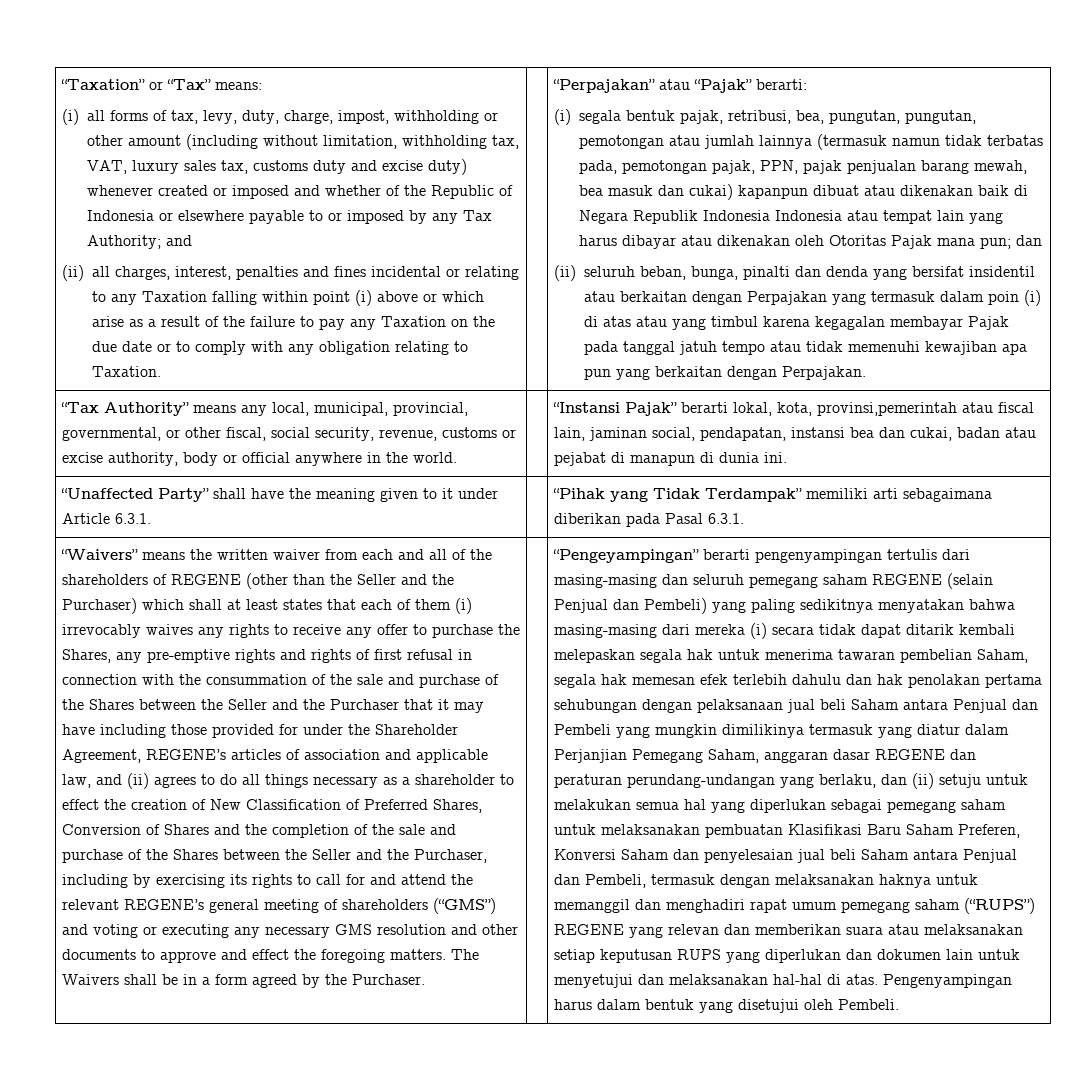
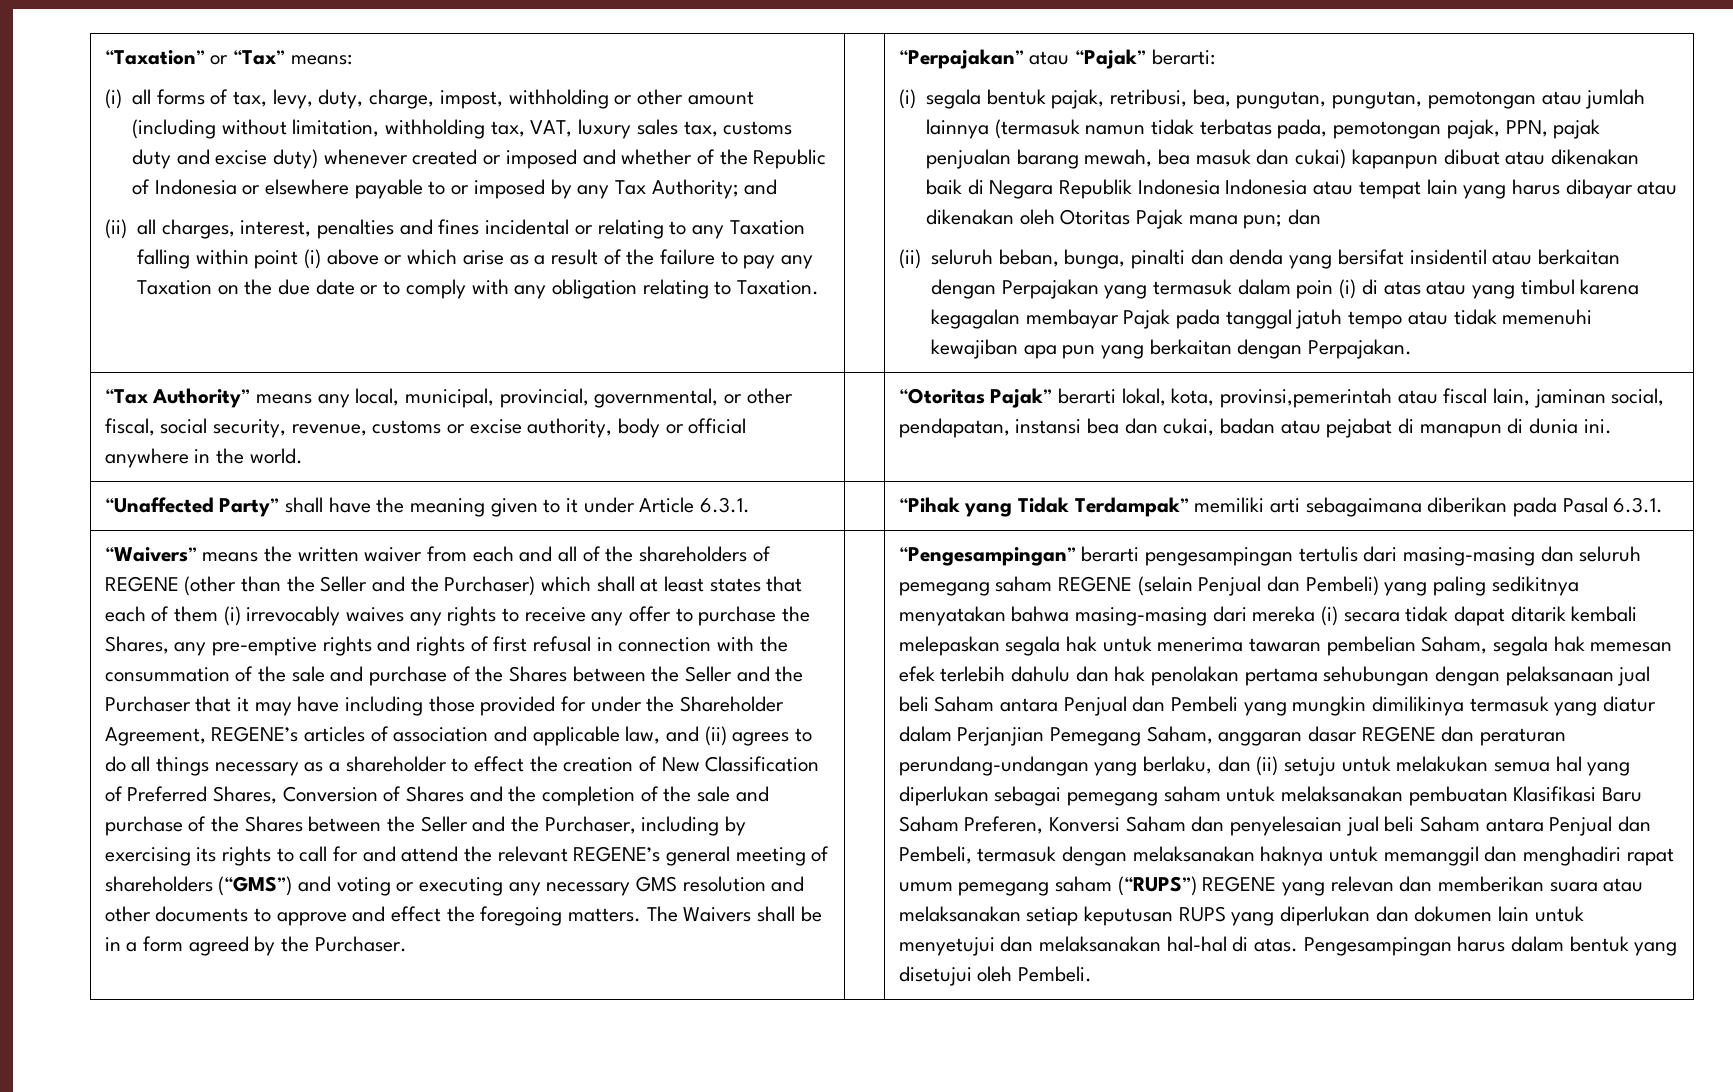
[552,402,620,413] “Instansi -> [898,388,985,404] “Otoritas
[552,549,882,563] “Pengeyampingan” berarti pengenyampingan -> [898,546,1293,566] “Pengesampingan” berarti pengesampingan
[882,974,1012,988] Pengenyampingan -> [1303,937,1452,956] Pengesampingan

